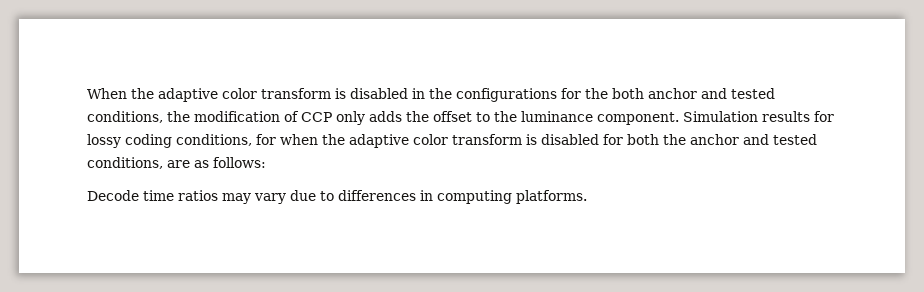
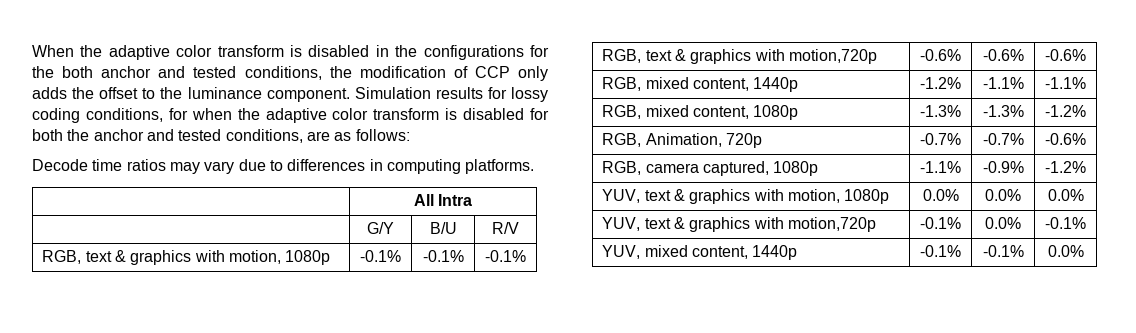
(587, 197) none -> [413,194,473,206] [367,222,394,234] [429,222,457,234] [492,222,519,234] [42,250,331,265] [360,250,401,262] [422,250,464,262] [485,250,526,262] [602,49,877,64] [920,49,961,61] [982,49,1024,61] [1045,49,1086,61] [602,77,799,92] [920,77,961,89] [982,77,1024,89] [1045,77,1086,89] [602,105,799,120] [920,105,961,117] [982,105,1024,117] [1045,105,1086,117] [602,133,762,148] [920,133,961,145] [982,133,1024,145] [1045,133,1086,145] [602,161,819,176] [920,161,961,173] [982,161,1024,173] [1045,161,1086,173] [602,189,890,204] [922,189,959,201] [985,189,1021,201] [1047,189,1084,201] [602,217,876,232] [920,217,961,229] [985,217,1021,229] [1045,217,1086,229] [602,245,798,260] [920,245,961,257] [982,245,1024,257] [1047,245,1084,257] // | All Intra // | G/Y | B/U | R/V // RGB, text & graphics with motion, 1080p | -0.1% | -0.1% | -0.1% // RGB, text & graphics with motion,720p | -0.6% | -0.6% | -0.6% // RGB, mixed content, 1440p | -1.2% | -1.1% | -1.1% // RGB, mixed content, 1080p | -1.3% | -1.3% | -1.2% // RGB, Animation, 720p | -0.7% | -0.7% | -0.6% // RGB, camera captured, 1080p | -1.1% | -0.9% | -1.2% // YUV, text & graphics with motion, 1080p | 0.0% | 0.0% | 0.0% // YUV, text & graphics with motion,720p | -0.1% | 0.0% | -0.1% // YUV, mixed content, 1440p | -0.1% | -0.1% | 0.0%

